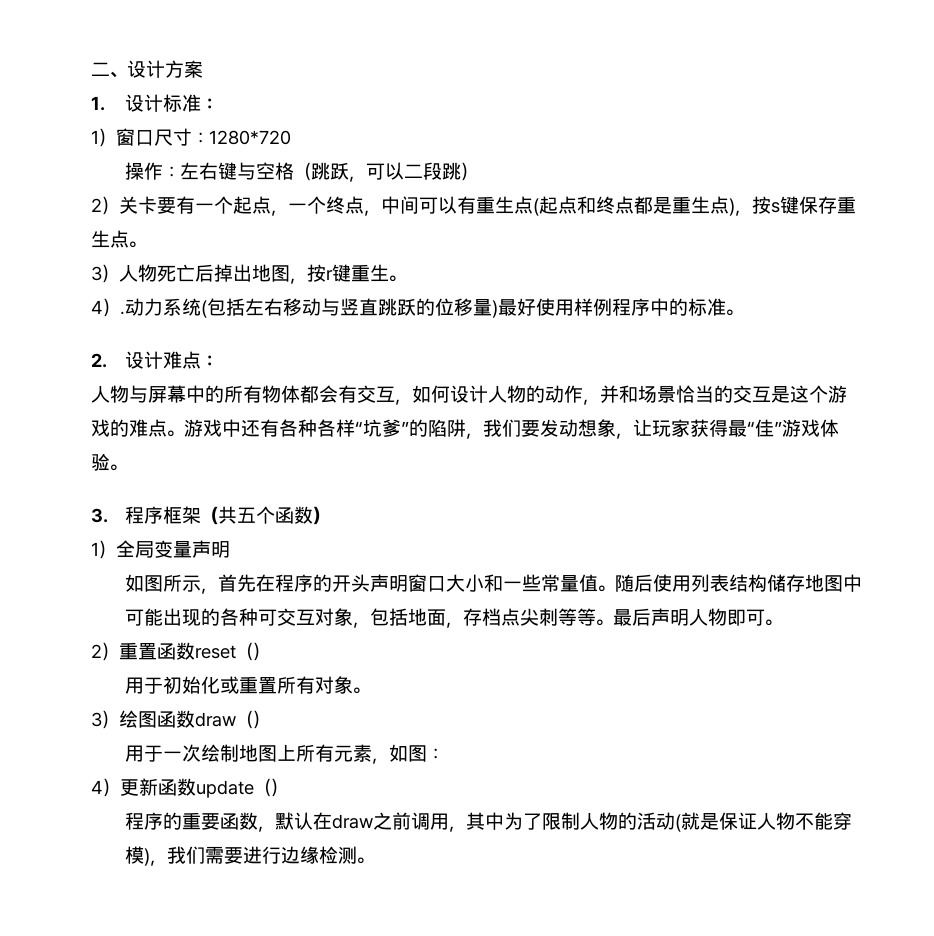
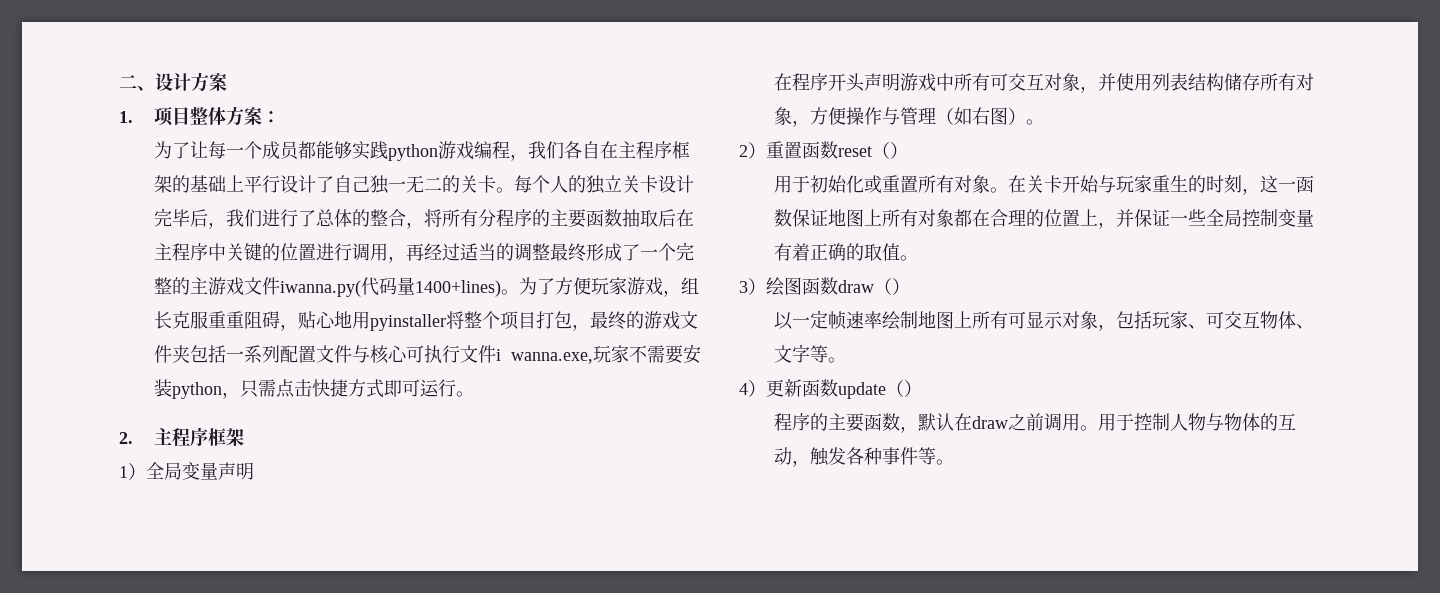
[125,94,219,112] [91,128,291,147] [125,162,479,182] [91,196,856,216] [91,230,146,248] [91,264,406,284] [91,298,743,318] [91,351,219,369] [91,385,847,405] [91,419,839,439] [91,453,127,471] [91,506,331,525] 设计标准： // 1）窗口尺寸：1280*720 // 操作：左右键与空格（跳跃，可以二段跳） // 2）关卡要有一个起点，一个终点，中间可以有重生点(起点和终点都是重生点)，按s键保存重生点。 // 3）人物死亡后掉出地图，按r键重生。 // 4）.动力系统(包括左右移动与竖直跳跃的位移量)最好使用样例程序中的标准。 // 2.设计难点： // 人物与屏幕中的所有物体都会有交互，如何设计人物的动作，并和场景恰当的交互是这个游戏的难点。游戏中还有各种各样“坑爹”的陷阱，我们要发动想象，让玩家获得最“佳”游戏体验。 // 3.程序框架（共五个函数） -> [153,106,280,126] [153,141,690,161] [153,175,694,194] [153,208,694,229] [153,242,694,263] [153,277,699,297] [153,311,698,331] [153,344,701,364] [153,379,474,399] [119,427,244,447] 项目整体方案： // 为了让每一个成员都能够实践python游戏编程，我们各自在主程序框架的基础上平行设计了自己独一无二的关卡。每个人的独立关卡设计完毕后，我们进行了总体的整合，将所有分程序的主要函数抽取后在主程序中关键的位置进行调用，再经过适当的调整最终形成了一个完整的主游戏文件iwanna.py(代码量1400+lines)。为了方便玩家游戏，组长克服重重阻碍，贴心地用pyinstaller将整个项目打包，最终的游戏文件夹包括一系列配置文件与核心可执行文件i wanna.exe,玩家不需要安装python，只需点击快捷方式即可运行。 // 2.主程序框架
[125,574,863,594] [125,608,766,628] 如图所示，首先在程序的开头声明窗口大小和一些常量值。随后使用列表结构储存地图中可能出现的各种可交互对象，包括地面，存档点尖刺等等。最后声明人物即可 -> [773,73,1314,93] [773,107,1026,127] 在程序开头声明游戏中所有可交互对象，并使用列表结构储存所有对象，方便操作与管理（如右图）
(371, 690) none -> [1007,174,1314,195] [773,209,1314,229] [773,243,918,261] 在关卡开始与玩家重生的时刻，这一函数保证地图上所有对象都在合理的位置上，并保证一些全局控制变量有着正确的取值。
[125,744,202,762] 用于一次 -> [773,310,882,330] 以一定帧速率
[334,744,445,764] 元素，如图： -> [1007,311,1314,331] [773,344,846,363] 可显示对象，包括玩家、可交互物体、文字等。
[182,812,202,830] 重 -> [827,413,846,430] 主
[449,812,853,832] [125,846,358,866] ，其中为了限制人物的活动(就是保证人物不能穿模)，我们需要进行边缘检测 -> [1079,413,1296,431] [773,447,936,467] 。用于控制人物与物体的互动，触发各种事件等

